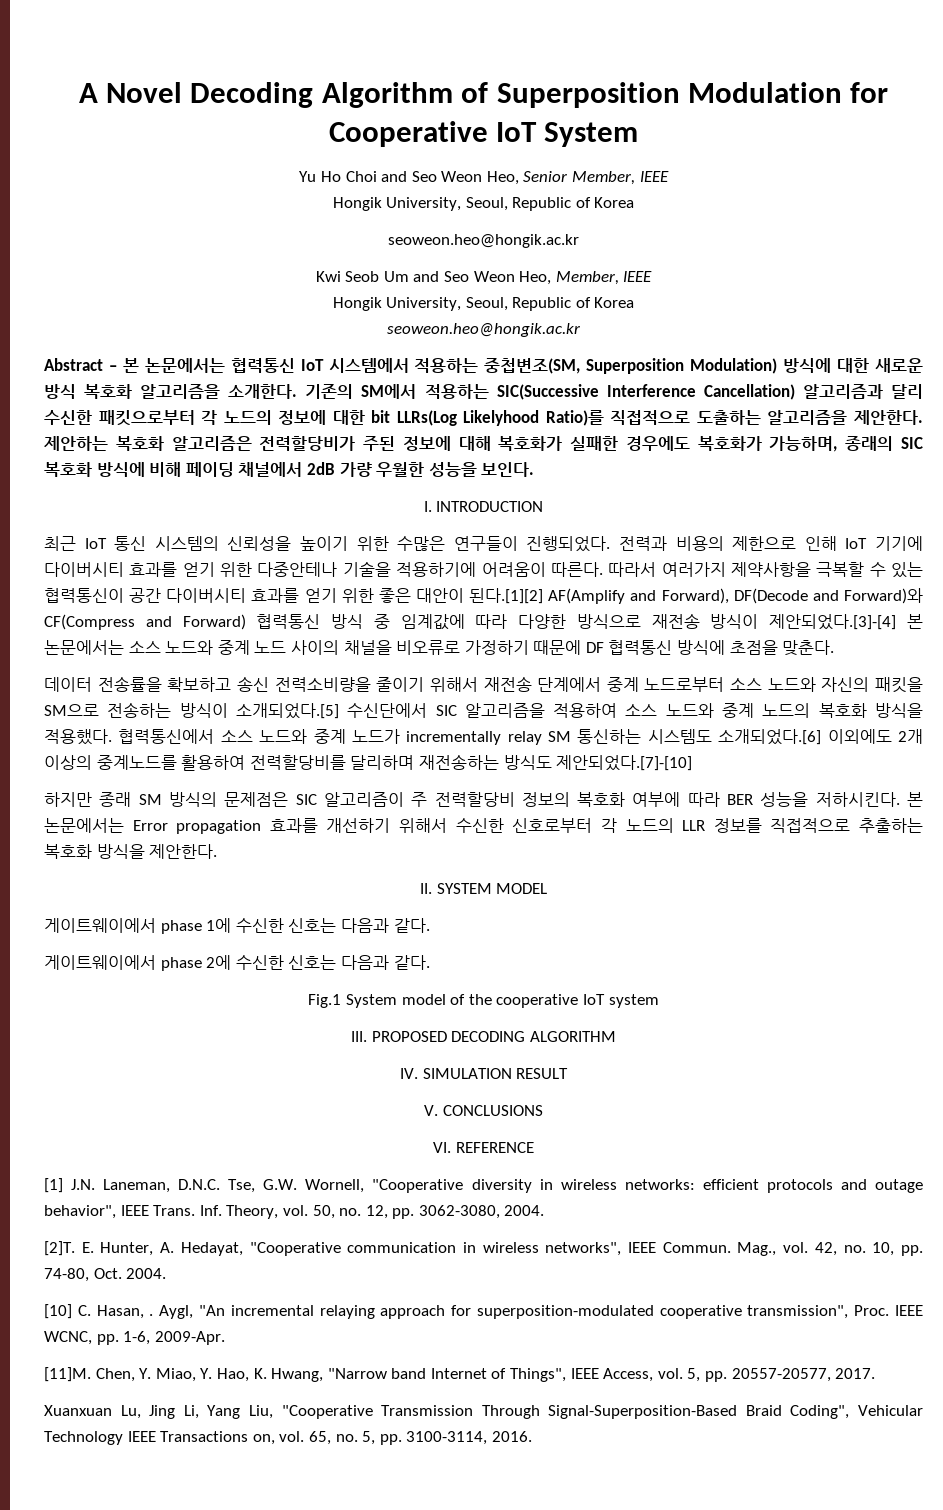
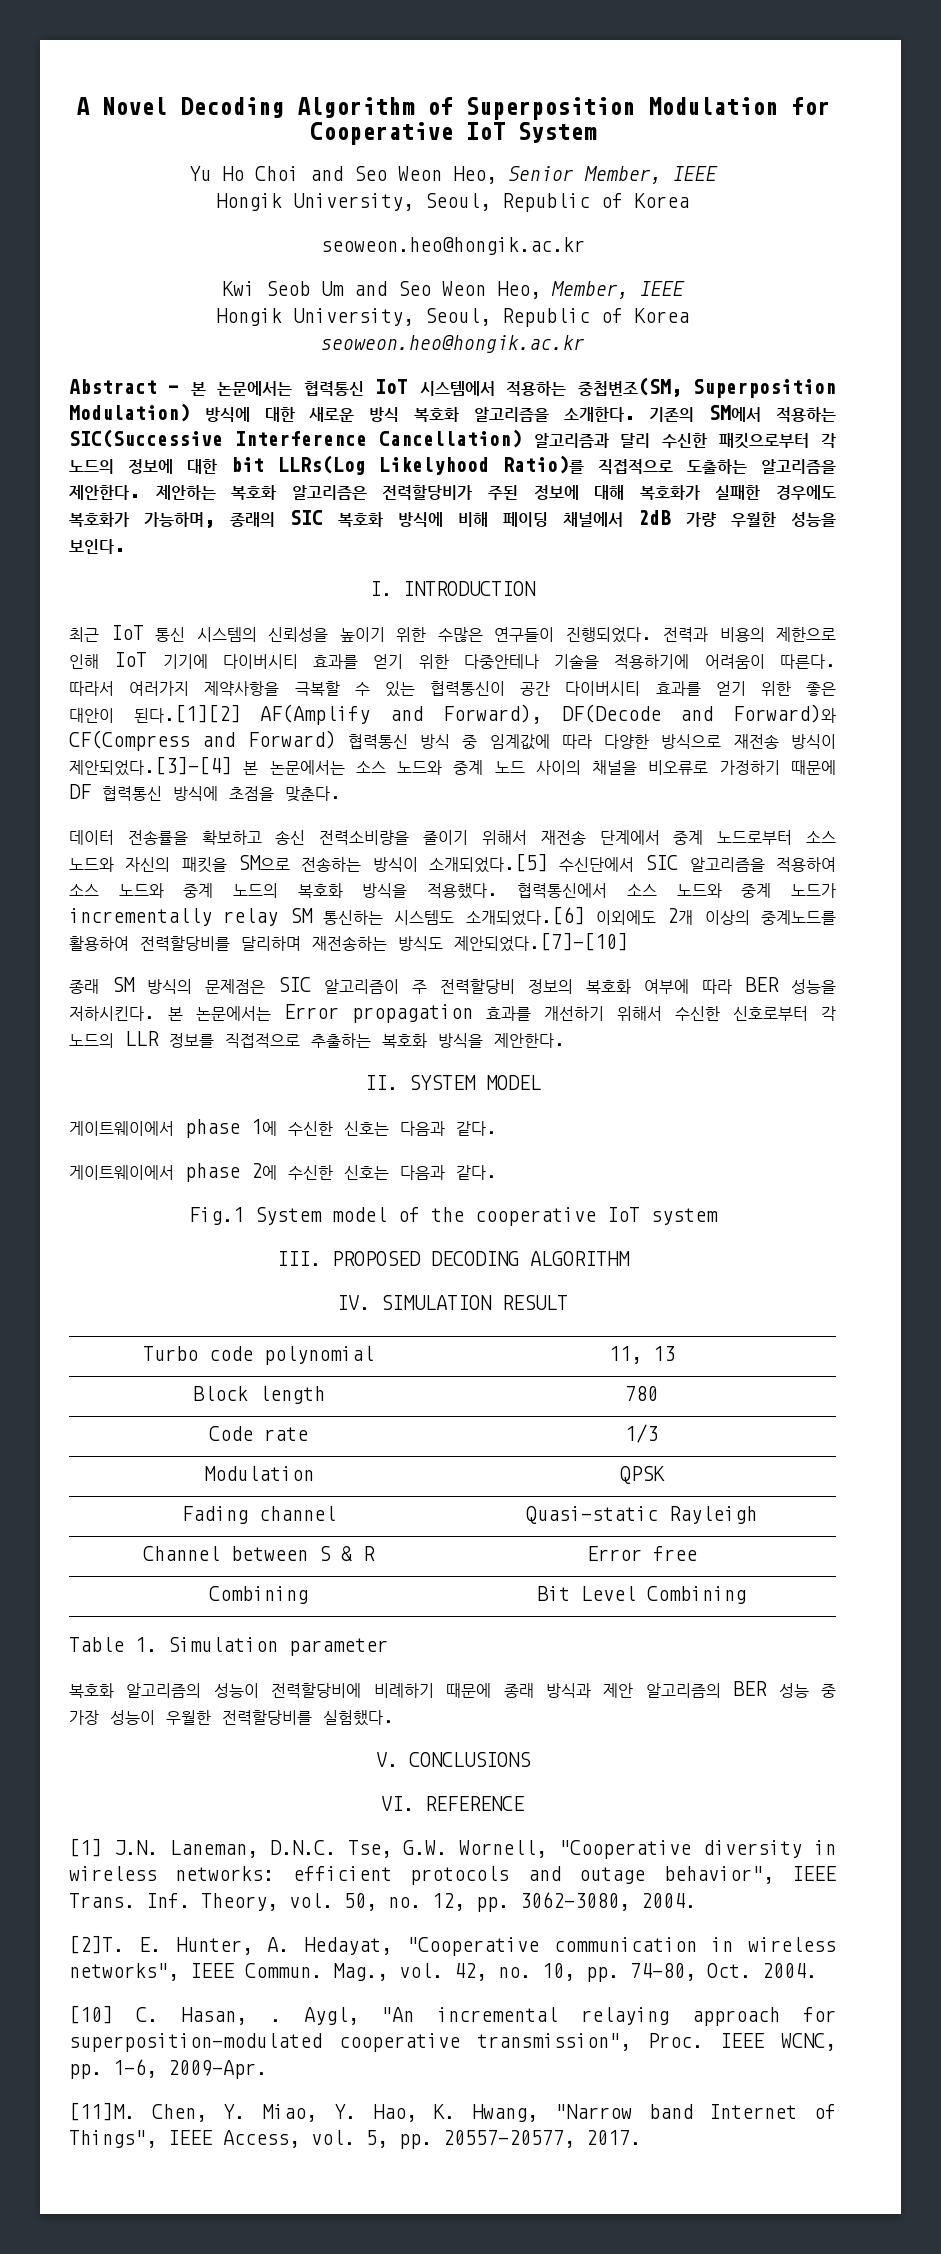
[44,792,92,807] 하지만 -> (628, 942) none
(569, 1073) none -> [143,1346,374,1365] [608,1346,675,1364] [192,1386,325,1404] [625,1386,659,1401] [209,1426,308,1441] [625,1424,659,1443] [203,1466,314,1481] [619,1466,665,1484] [181,1506,336,1524] [526,1506,758,1524] [143,1546,375,1561] [586,1546,697,1561] [209,1586,308,1604] [537,1586,747,1604] [69,1637,388,1656] [69,1681,836,1698] [69,1710,394,1726] // Turbo code polynomial | 11, 13 // Block length | 780 // Code rate | 1/3 // Modulation | QPSK // Fading channel | Quasi-static Rayleigh // Channel between S & R | Error free // Combining | Bit Level Combining // Table 1. Simulation parameter // 복호화 알고리즘의 성능이 전력할당비에 비례하기 때문에 종래 방식과 제안 알고리즘의 BER 성능 중 가장 성능이 우월한 전력할당비를 실험했다.
[44,1405,924,1419] [44,1431,532,1445] // Xuanxuan Lu, Jing Li, Yang Liu, "Cooperative Transmission Through Signal-Superposition-Based Braid Coding", Vehicular Technology IEEE Transactions on, vol. 65, no. 5, pp. 3100-3114, 2016. -> (641, 2137) none

